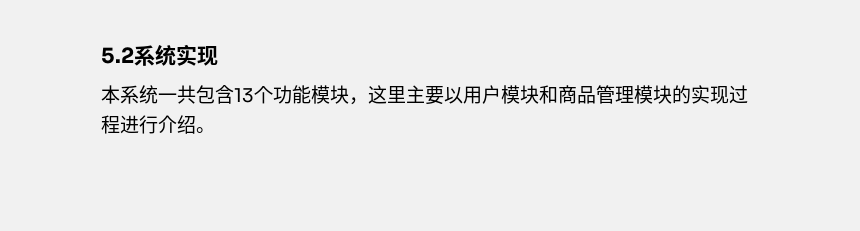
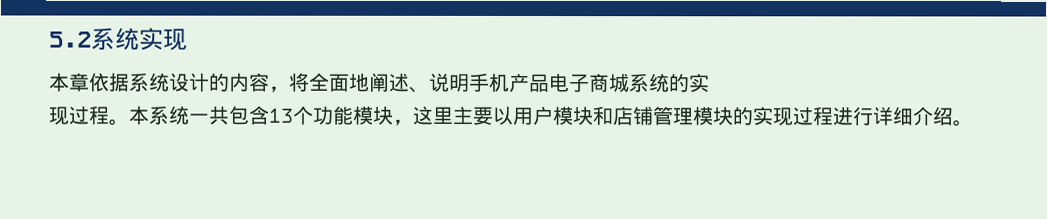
(120, 94) none -> [69,72,710,93] [48,105,150,126] 章依据系统设计的内容，将全面地阐述、说明手机产品电子商城系统的实 // 现过程。本
[558,85,596,104] 商品 -> [612,106,654,126] 店铺
(158, 124) none -> [872,106,914,126] 详细

